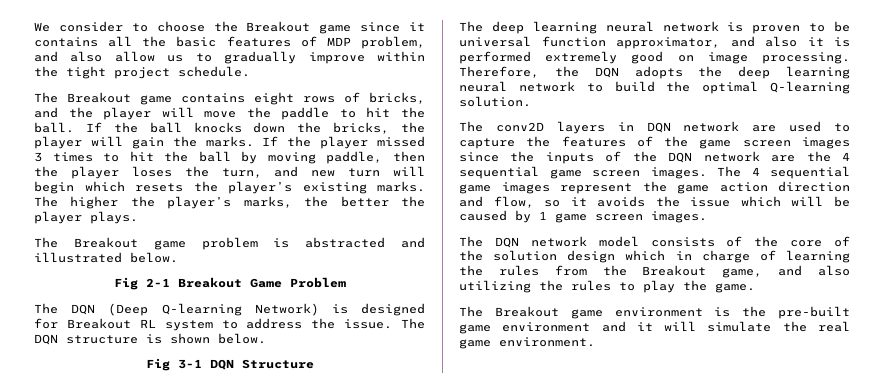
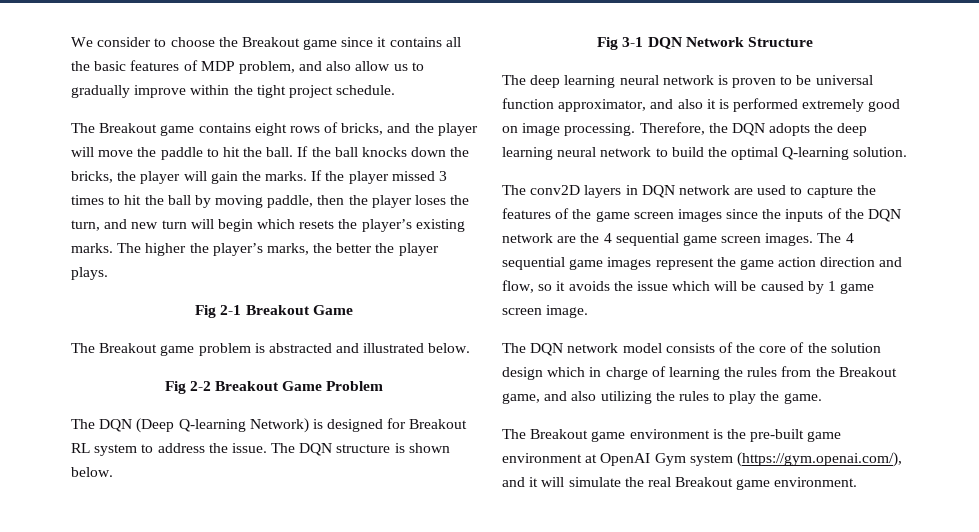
(138, 217) none -> [195,305,353,318] // Fig 2-1 Breakout Game
[145,278,170,287] 2-1 -> [189,381,211,391] 2-2
(234, 364) none -> [685,37,744,47] Network
[651,211,707,223] images. -> [546,305,589,318] image.
(591, 327) none -> [585,452,902,467] at OpenAI Gym system (https://gym.openai.com/),
(850, 326) none -> [675,477,734,487] Breakout

